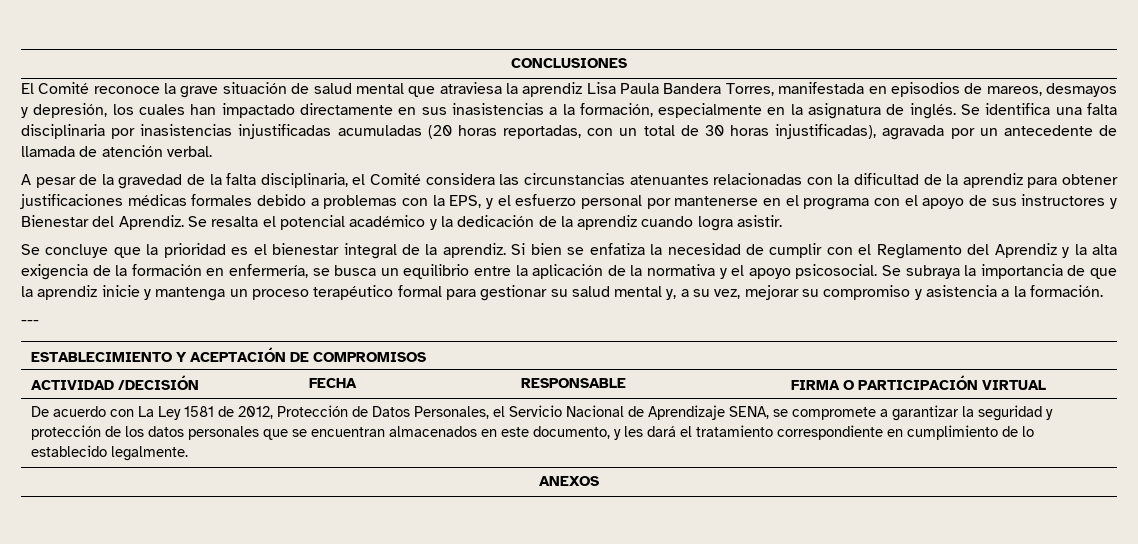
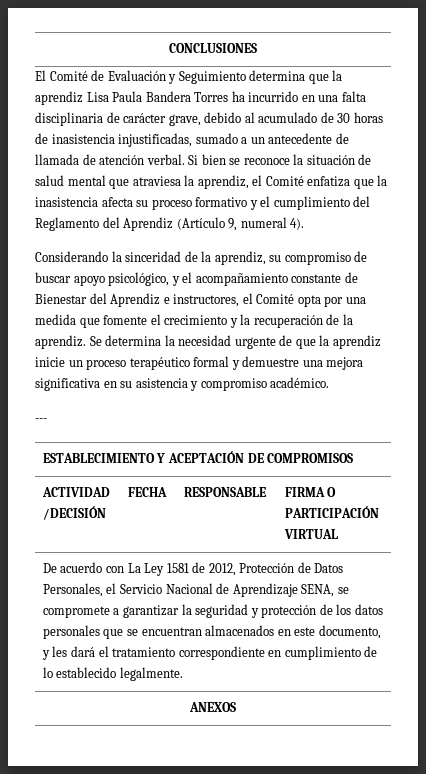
(90, 88) none -> [91,70,343,84] [35,91,366,105] [35,112,383,126] [35,133,349,147] [35,154,241,165] de Evaluación y Seguimiento determina que la aprendiz Lisa Paula Bandera Torres ha incurrido en una falta disciplinaria de carácter grave, debido al acumulado de 30 horas de inasistencia injustificadas, sumado a un antecedente de llamada de atención verbal. Si bien se
[180,86,219,98] grave -> (304, 159) none
[522,82,1118,97] [21,103,1118,119] [21,124,1117,140] [21,145,212,157] [21,173,1118,189] [20,194,1117,210] [21,215,783,231] [21,243,1117,259] [21,264,1063,280] aprendiz Lisa Paula Bandera Torres, manifestada en episodios de mareos, desmayos y depresión, los cuales han impactado directamente en sus inasistencias a la formación, especialmente en la asignatura de inglés. Se identifica una falta disciplinaria por inasistencias injustificadas acumuladas (20 horas reportadas, con un total de 30 horas injustificadas), agravada por un antecedente de llamada de atención verbal. // A pesar de la gravedad de la falta disciplinaria, el Comité considera las circunstancias atenuantes relacionadas con la dificultad de la aprendiz para obtener justificaciones médicas formales debido a problemas con la EPS, y el esfuerzo personal por mantenerse en el programa con el apoyo de sus instructores y Bienestar del Aprendiz. Se resalta el potencial académico y la dedicación de la aprendiz cuando logra asistir. // Se concluye que la prioridad es el bienestar integral de la aprendiz. Si bien se enfatiza la necesidad de cumplir con el Reglamento del Aprendiz y la alta exigencia de la formación en enfermería, se busca un equilibrio entre la aplicación de la normativa y el apoyo psicosocial. Se subraya la importancia -> [197,175,388,189] [35,196,371,210] [35,217,305,231] [35,251,368,265] [35,272,358,286] [35,293,366,307] [35,314,353,328] [35,335,276,349] aprendiz, el Comité enfatiza que la inasistencia afecta su proceso formativo y el cumplimiento del Reglamento del Aprendiz (Artículo 9, numeral 4). // Considerando la sinceridad de la aprendiz, su compromiso de buscar apoyo psicológico, y el acompañamiento constante de Bienestar del Aprendiz e instructores, el Comité opta por una medida que fomente el crecimiento y la recuperación de la aprendiz. Se determina la necesidad urgente
[143,287,226,301] y mantenga -> (65, 362) none
[445,285,1104,301] para gestionar su salud mental y, a su vez, mejorar su compromiso y asistencia a la formación. -> [231,356,364,370] [35,377,330,391] y demuestre una mejora significativa en su asistencia y compromiso académico.

